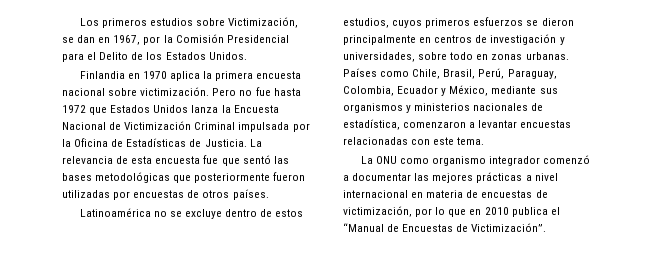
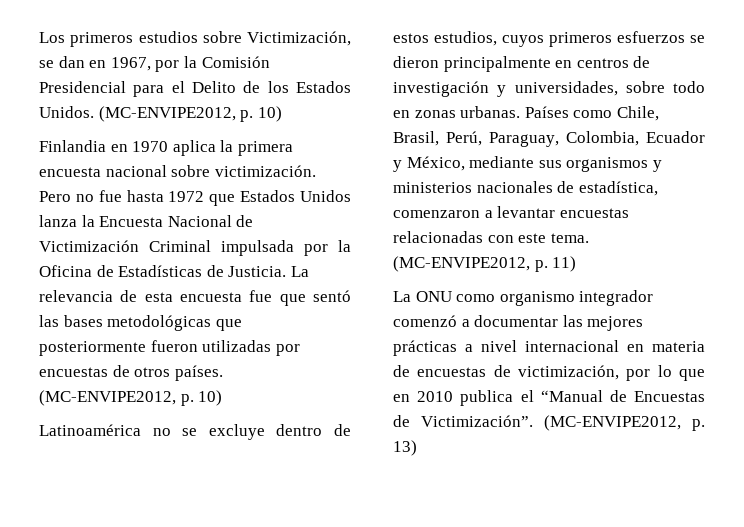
(247, 56) none -> [98,106,282,122] (MC-ENVIPE2012, p. 10)
(269, 194) none -> [39,390,223,406] (MC-ENVIPE2012, p. 10)
(485, 141) none -> [393,256,577,272] (MC-ENVIPE2012, p. 11)
(547, 227) none -> [544,415,705,431] [393,440,417,456] (MC-ENVIPE2012, p. 13)

